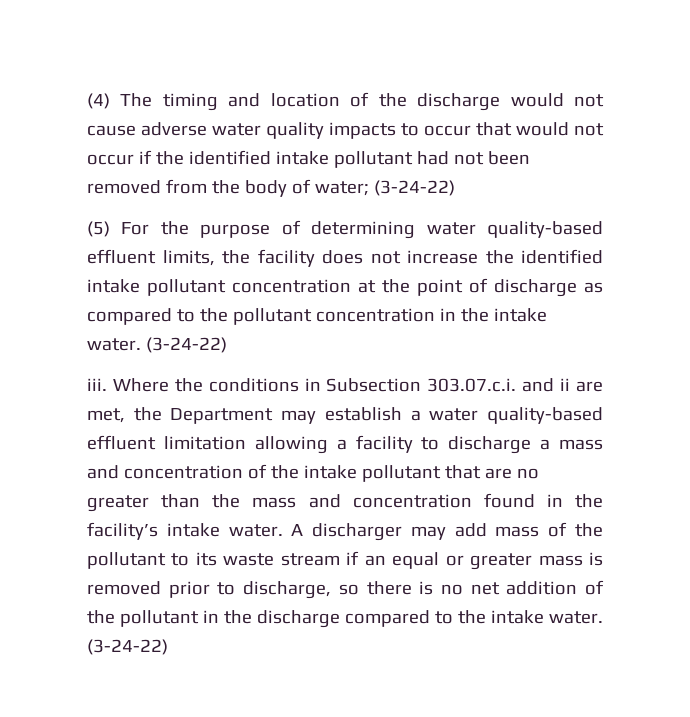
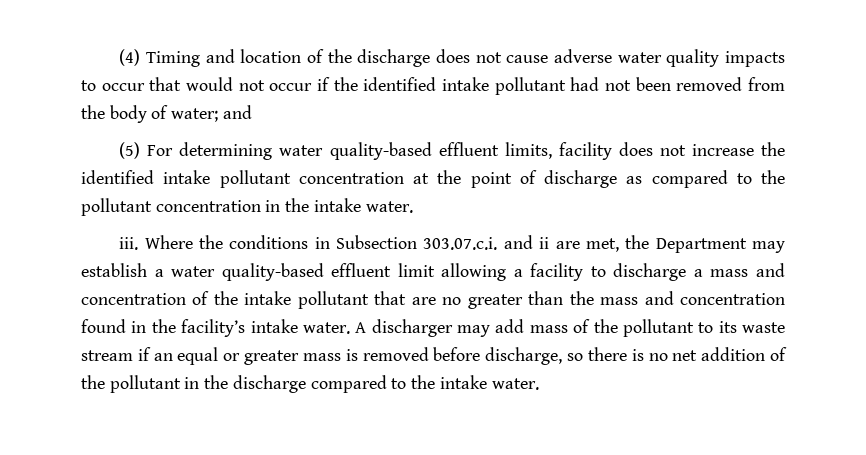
[120,93,218,111] The timing -> [145,51,200,67] Timing
[510,93,564,107] would -> [435,49,470,63] does
[373,180,455,196] (3-24-22) -> [222,105,252,119] and
[160,220,301,238] the purpose of -> (174, 150) none
[222,250,250,264] the -> (552, 150) none
[145,337,227,353] (3-24-22) -> (413, 207) none
[163,436,246,450] limitation -> [397,263,435,277] limit
[168,581,236,598] prior to -> [433,347,481,361] before
[87,639,168,655] (3-24-22) -> (539, 384) none

